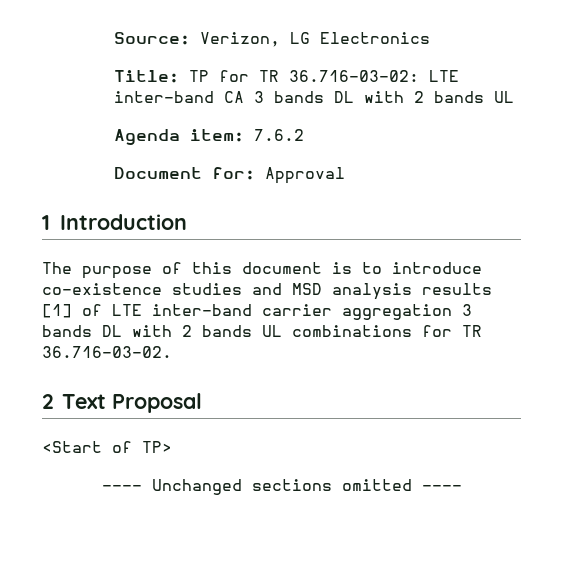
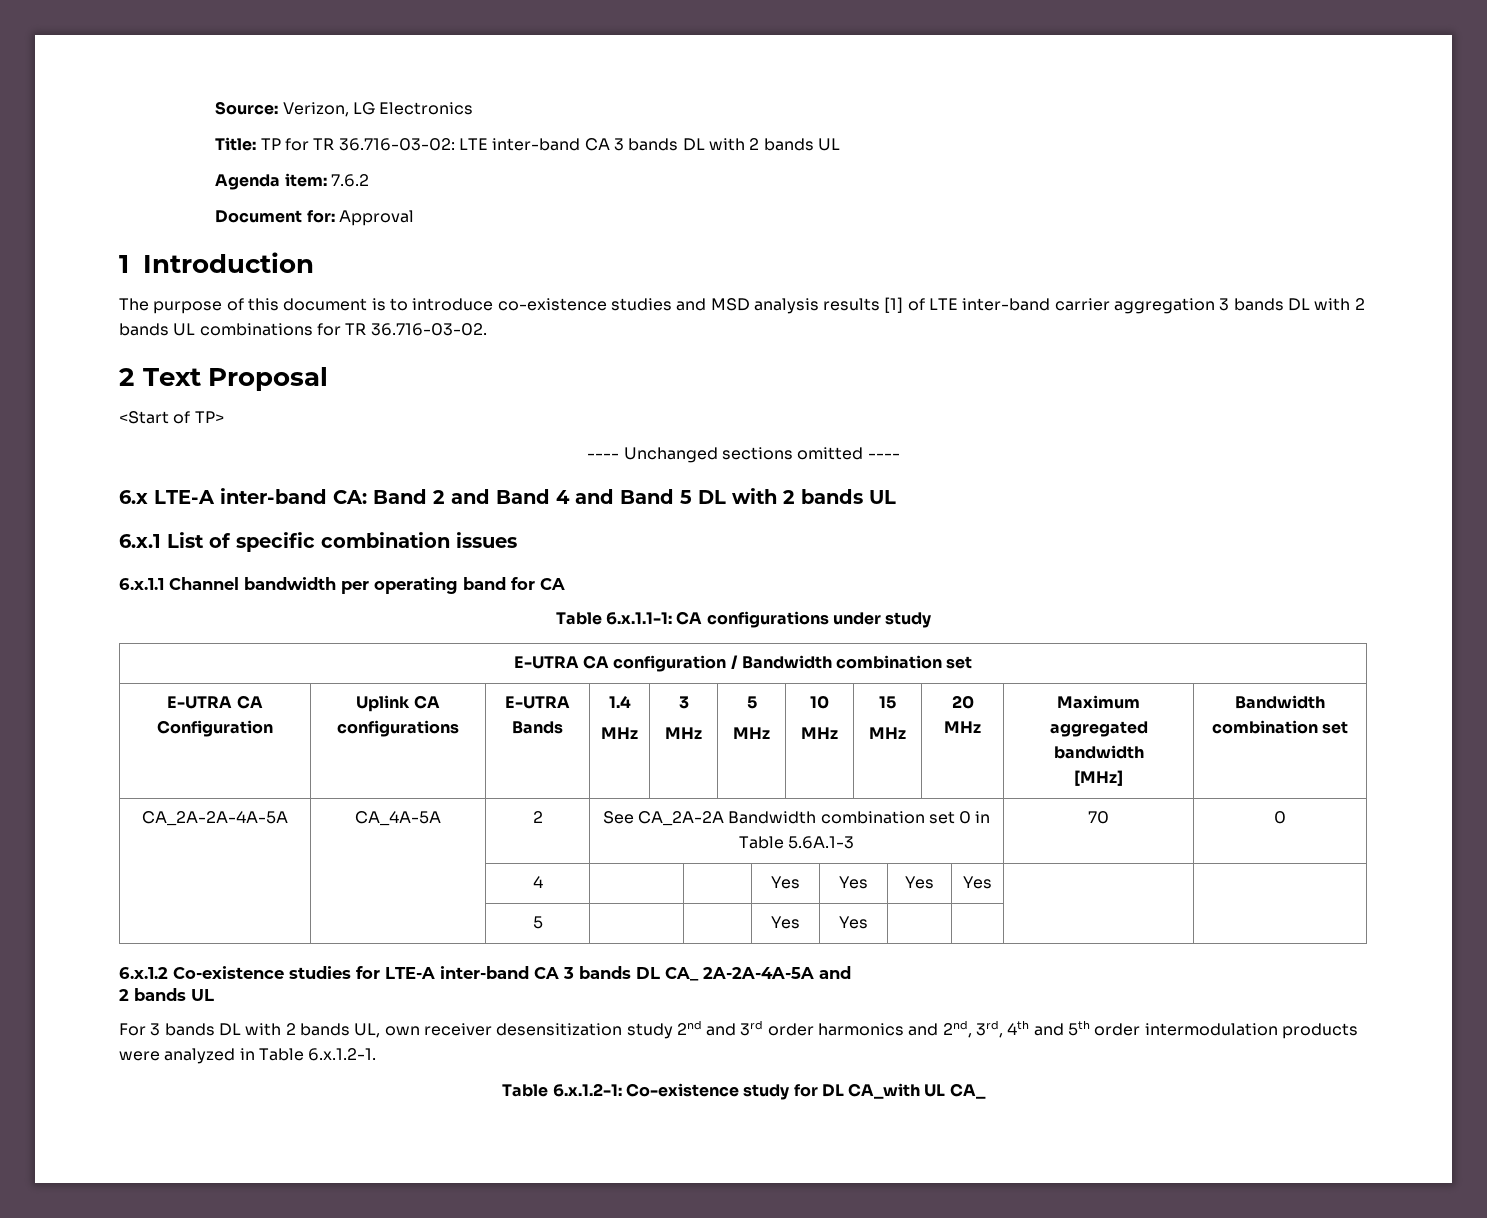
(462, 488) none -> [119,488,896,504] [119,532,517,552] [119,577,565,594] [555,611,932,628] [513,655,973,672] [167,695,263,709] [157,720,273,737] [356,695,440,712] [337,720,459,737] [505,696,570,709] [512,721,563,734] [608,695,631,708] [601,727,638,739] [678,696,689,709] [665,727,702,739] [746,696,757,709] [733,727,770,739] [810,695,829,709] [801,727,838,739] [879,696,896,709] [869,727,906,739] [951,695,974,709] [944,721,981,733] [1057,695,1140,709] [1049,721,1148,737] [1053,745,1144,759] [1074,770,1123,786] [1234,695,1325,709] [1211,720,1349,734] [142,811,288,826] [355,811,441,826] [532,811,543,823] [602,811,991,826] [738,836,855,849] [1088,811,1109,824] [1273,811,1286,824] [532,876,543,888] [771,876,800,889] [839,876,868,889] [905,876,934,889] [963,876,992,889] [532,916,543,929] [771,916,800,929] [839,916,868,929] [119,966,851,981] [119,988,214,1001] [119,1020,1359,1039] [119,1048,377,1064] [502,1083,986,1100] // 6.x LTE-A inter-band CA: Band 2 and Band 4 and Band 5 DL with 2 bands UL // 6.x.1 List of specific combination issues // 6.x.1.1 Channel bandwidth per operating band for CA // Table 6.x.1.1-1: CA configurations under study // E-UTRA CA configuration / Bandwidth combination set // E-UTRA CA Configuration | Uplink CA configurations | E-UTRA Bands | 1.4 // MHz | 3 // MHz | 5 // MHz | 10 // MHz | 15 // MHz | 20 // MHz | Maximum aggregated bandwidth // [MHz] | Bandwidth combination set // CA_2A-2A-4A-5A | CA_4A-5A | 2 | See CA_2A-2A Bandwidth combination set 0 in Table 5.6A.1-3 | 70 | 0 // | | 4 | | | Yes | Yes | Yes | Yes | | // | | 5 | | | Yes | Yes | | | | // 6.x.1.2 Co-existence studies for LTE-A inter-band CA 3 bands DL CA_ 2A-2A-4A-5A and // 2 bands UL // For 3 bands DL with 2 bands UL, own receiver desensitization study 2nd and 3rd order harmonics and 2nd, 3rd, 4th and 5th order intermodulation products were analyzed in Table 6.x.1.2-1. // Table 6.x.1.2-1: Co-existence study for DL CA_with UL CA_

